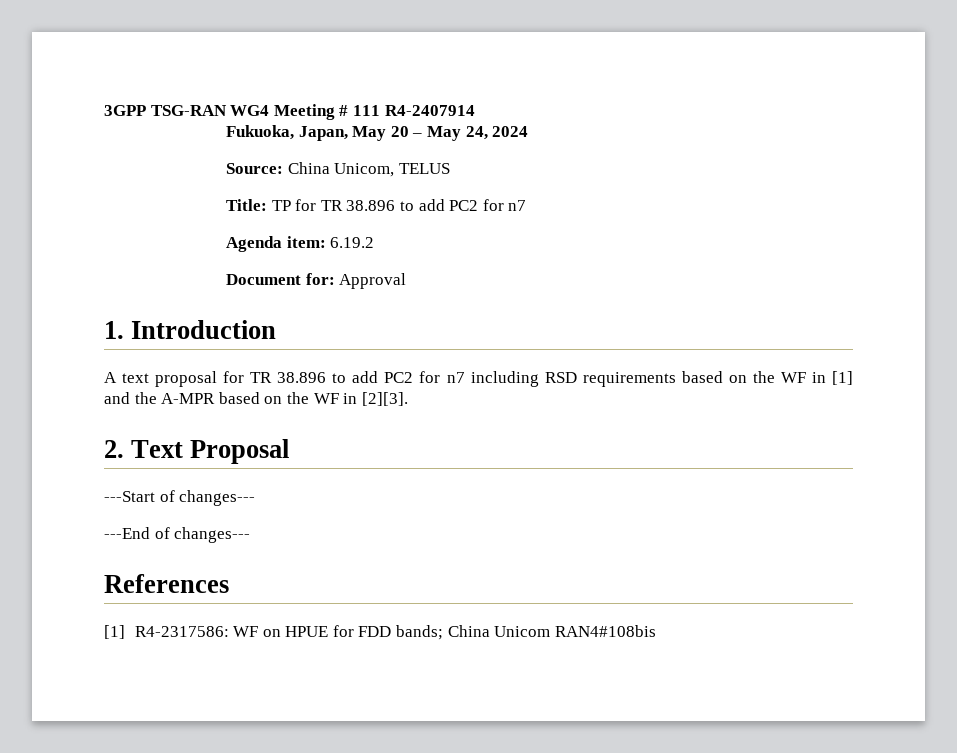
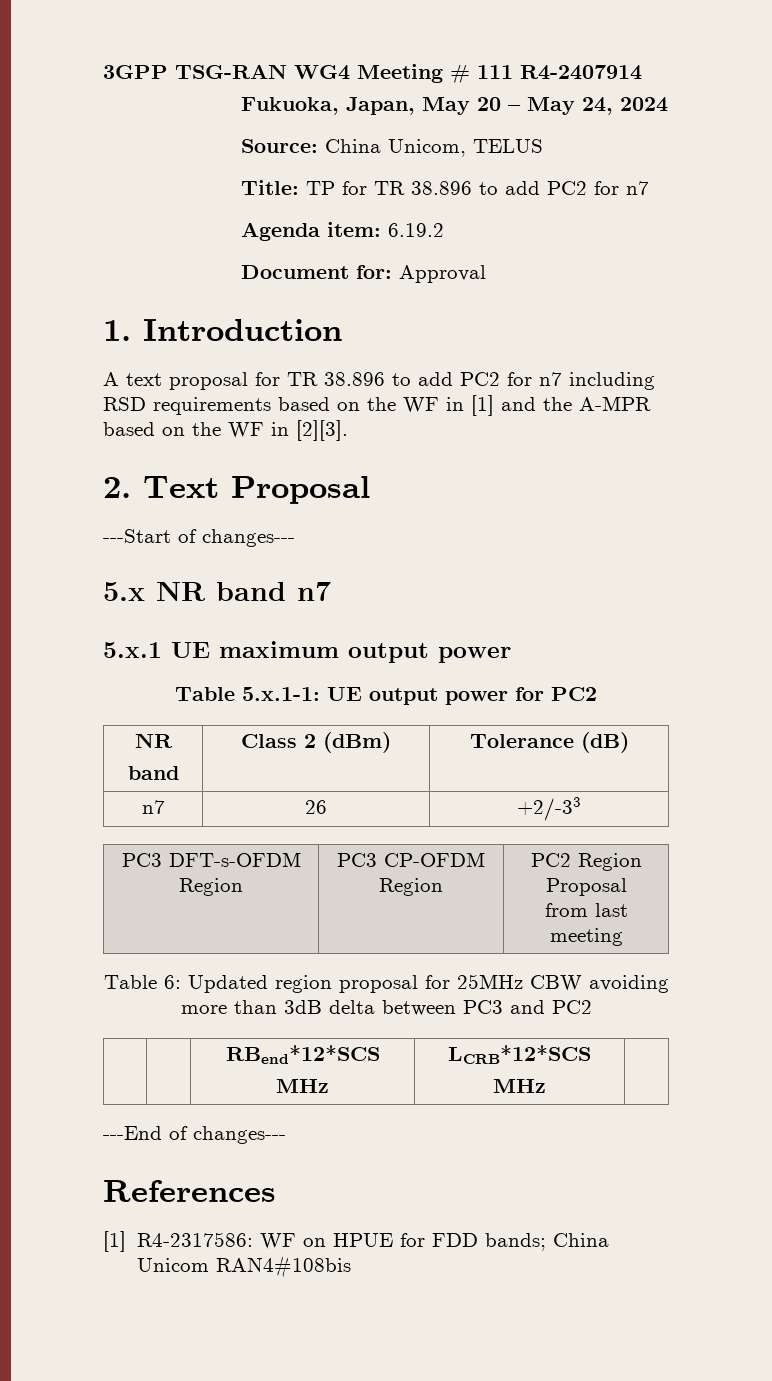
(256, 498) none -> [103,582,331,601] [103,641,511,663] [175,687,597,705] [134,733,173,748] [127,766,179,780] [241,732,391,753] [469,732,629,753] [141,800,165,814] [305,800,327,814] [517,797,581,821] [121,852,301,867] [179,878,243,896] [337,852,485,867] [379,878,443,896] [530,853,642,871] [545,878,627,896] [544,903,628,917] [549,928,623,946] [103,974,669,993] [180,1000,592,1016] [225,1045,380,1064] [276,1079,329,1093] [448,1045,591,1064] [493,1079,546,1093] // 5.x NR band n7 // 5.x.1 UE maximum output power // Table 5.x.1-1: UE output power for PC2 // NR // band | Class 2 (dBm) | Tolerance (dB) // n7 | 26 | +2/-33 // PC3 DFT-s-OFDM Region | PC3 CP-OFDM Region | PC2 Region Proposal // from last meeting // Table 6: Updated region proposal for 25MHz CBW avoiding more than 3dB delta between PC3 and PC2 // | | RBend*12*SCS // MHz | LCRB*12*SCS // MHz |

